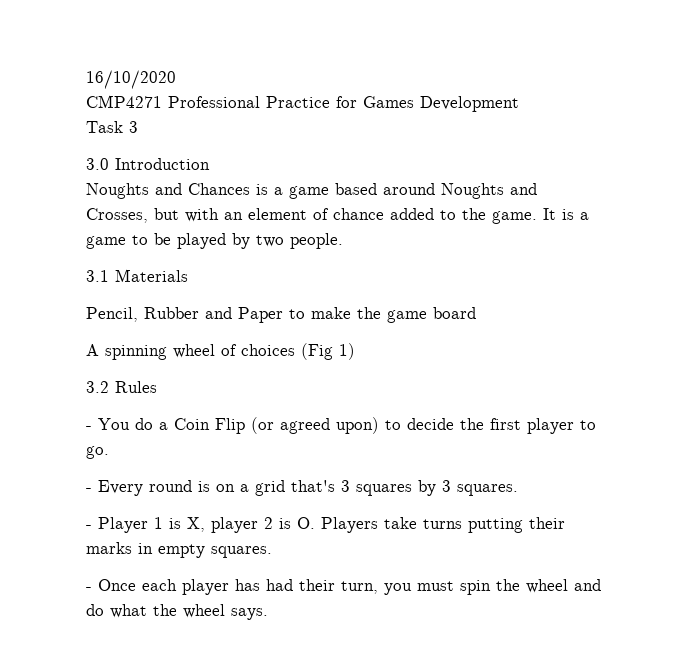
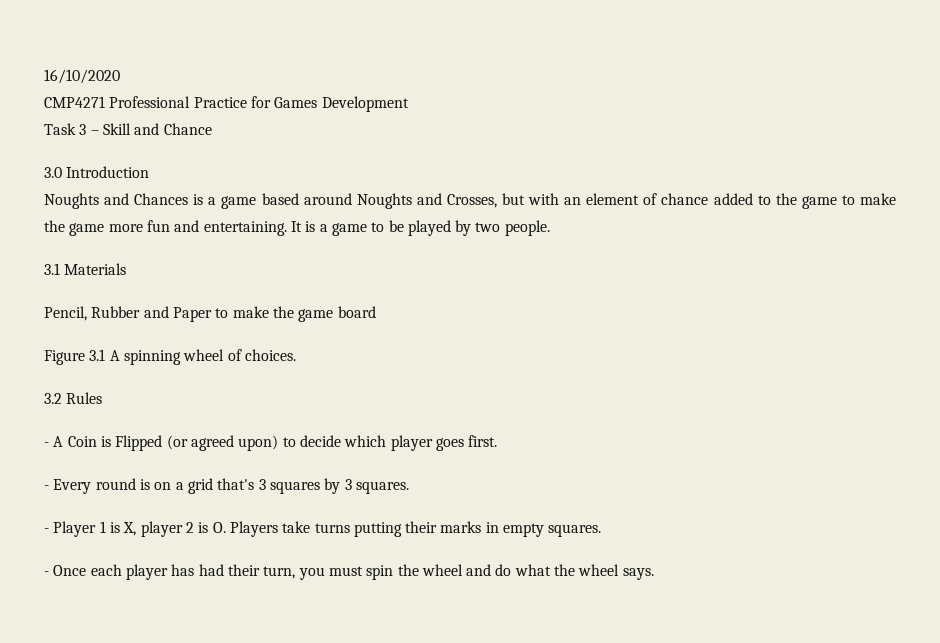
(138, 127) none -> [90,123,212,135] – Skill and Chance
[492,211,537,224] game. -> [801,193,897,209] [44,220,287,236] game to make the game more fun and entertaining.
(476, 313) none -> [44,349,106,365] Figure 3.1
[241,343,355,360] choices (Fig 1) -> [244,349,296,361] choices.
[98,418,245,434] You do a Coin Flip -> [53,435,163,451] A Coin is Flipped
[460,418,596,434] [86,446,109,459] the first player to go. -> [344,435,498,451] which player goes first.

